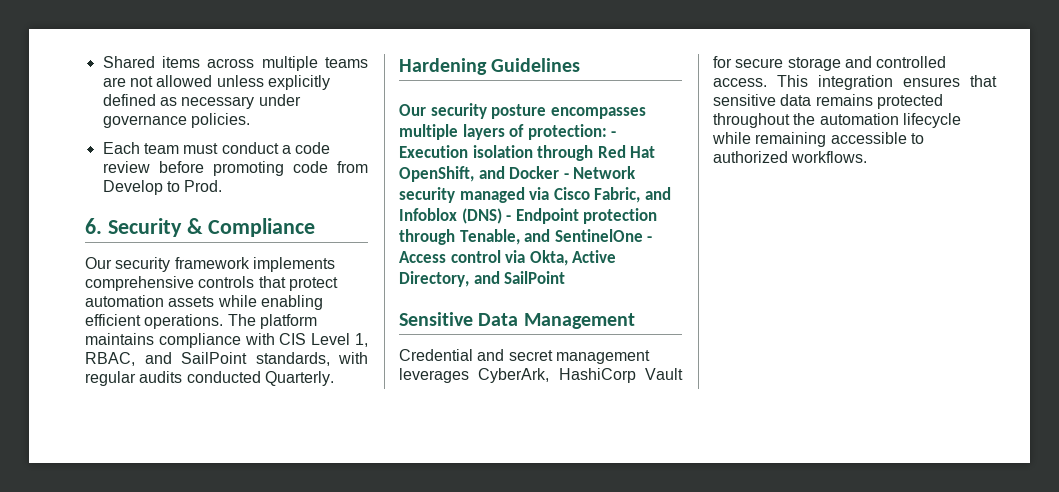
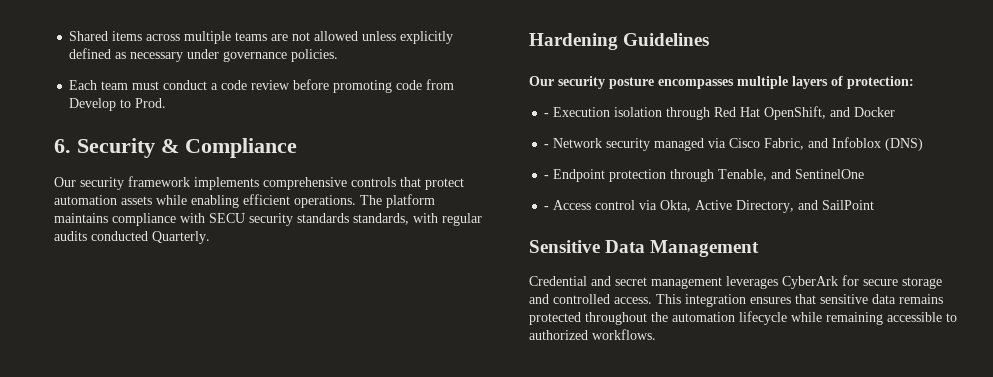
[279,333,368,347] [85,352,247,366] CIS Level 1, RBAC, and SailPoint -> [209,213,349,226] SECU security standards
(607, 132) none -> (914, 82) //
(560, 172) none -> (896, 112) //
(502, 216) none -> (924, 144) //
(643, 235) none -> (865, 174) //
[478,368,683,383] CyberArk, HashiCorp Vault -> [782,276,838,289] CyberArk

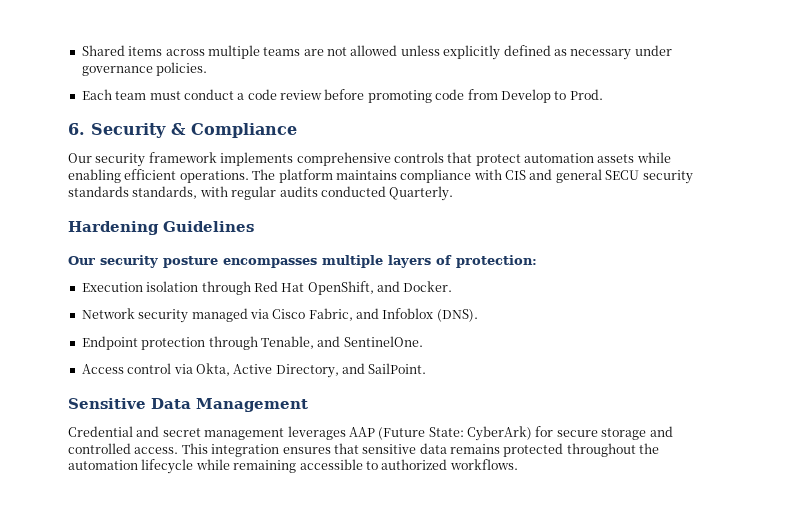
(205, 218) none -> [505,169,602,183] CIS and general
[544,113,550,117] - -> (537, 261) none
[854,107,896,117] [544,144,550,148] Docker // - -> [403,281,453,292] Docker. //
[885,138,924,151] [544,175,550,179] (DNS) // - -> [436,309,478,322] (DNS). //
[795,169,865,179] [544,206,550,210] SentinelOne // - -> [343,336,423,347] SentinelOne. //
[822,200,875,210] SailPoint -> [368,363,427,374] SailPoint.
[782,276,838,289] CyberArk -> [348,426,532,441] AAP (Future State: CyberArk)

